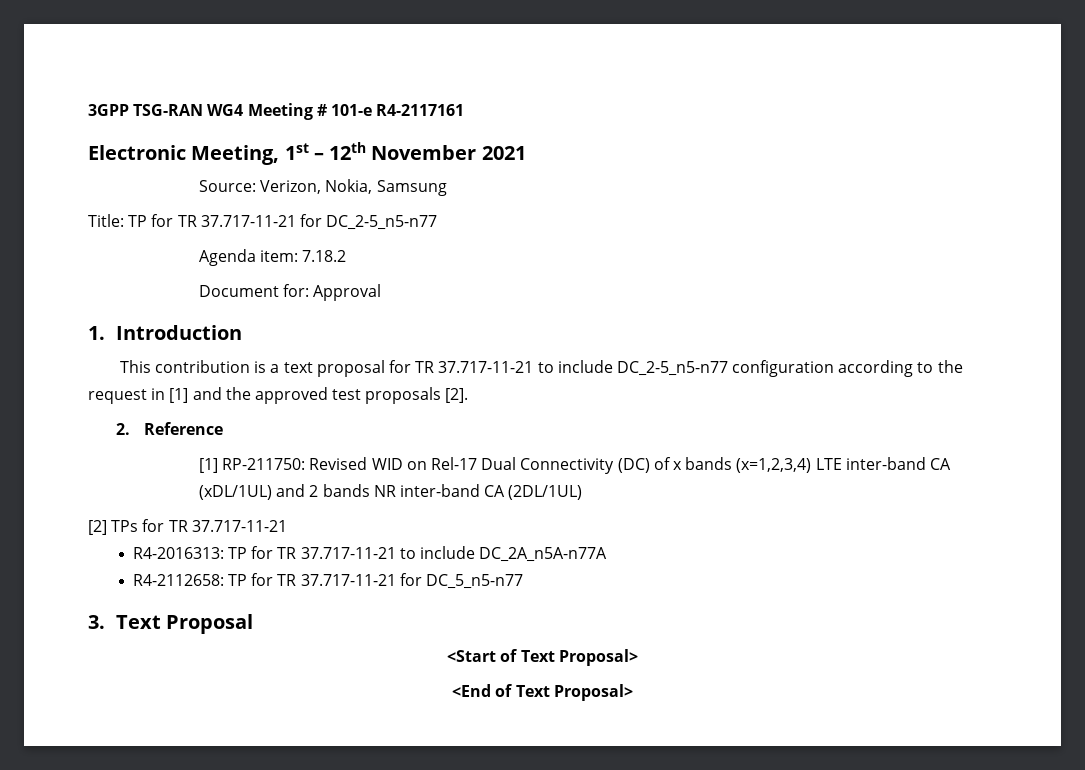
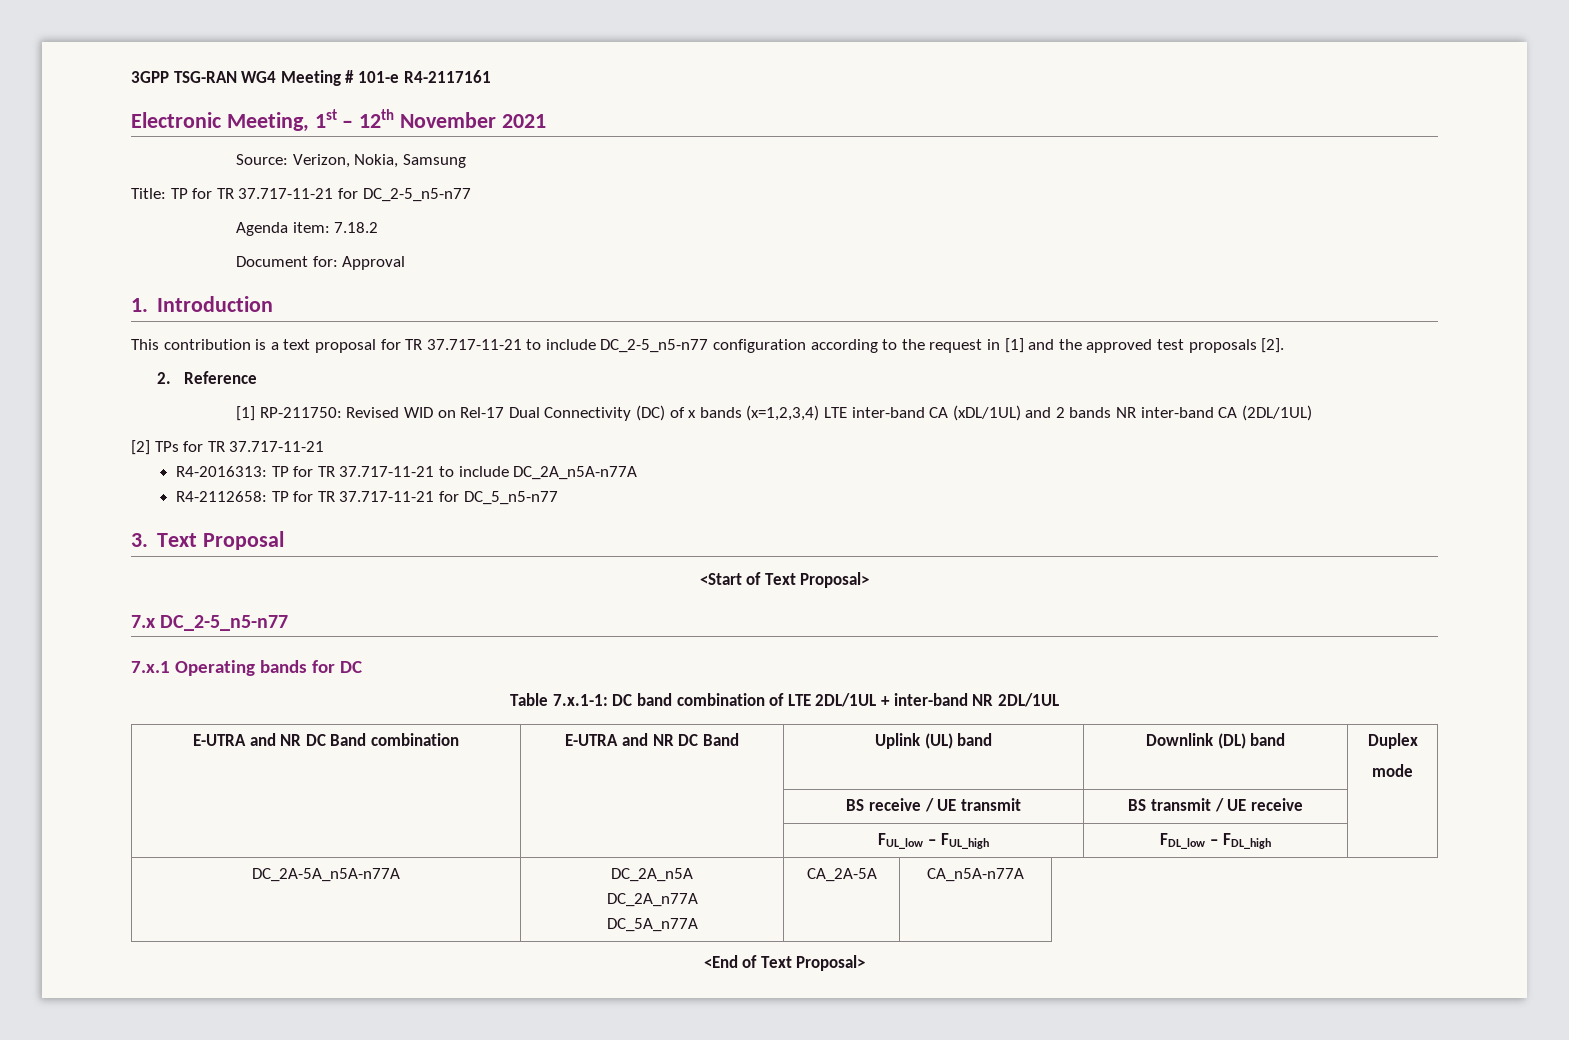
(638, 657) none -> [131,615,289,631] [131,660,362,676] [510,693,1059,707] [193,733,459,746] [565,733,739,746] [874,733,993,749] [1145,733,1286,749] [1367,733,1418,749] [1372,764,1413,777] [846,798,1021,812] [1128,798,1303,812] [878,833,989,849] [1160,833,1271,849] [252,868,400,882] [611,868,693,882] [606,893,698,907] [606,918,698,932] [806,868,877,882] [927,868,1024,882] // 7.x DC_2-5_n5-n77 // 7.x.1 Operating bands for DC // Table 7.x.1-1: DC band combination of LTE 2DL/1UL + inter-band NR 2DL/1UL // E-UTRA and NR DC Band combination | E-UTRA and NR DC Band | Uplink (UL) band | Downlink (DL) band | Duplex // mode // | | BS receive / UE transmit | BS transmit / UE receive | // | | FUL_low – FUL_high | FDL_low – FDL_high | // DC_2A-5A_n5A-n77A | DC_2A_n5A // DC_2A_n77A // DC_5A_n77A | CA_2A-5A | CA_n5A-n77A

